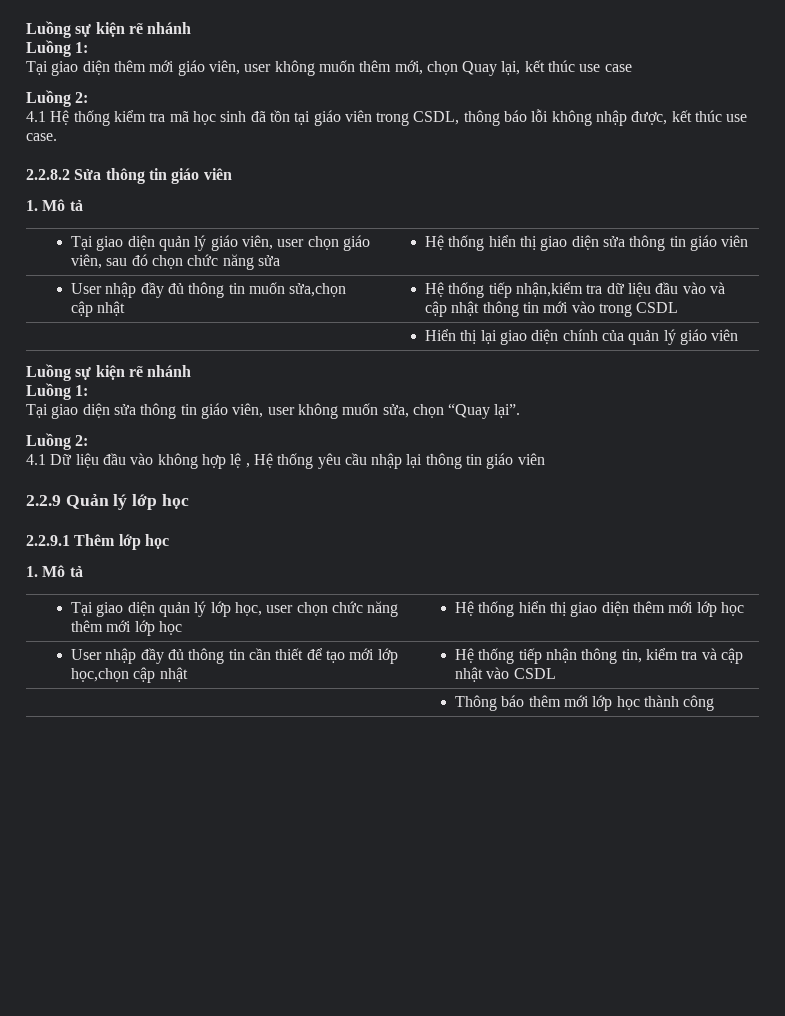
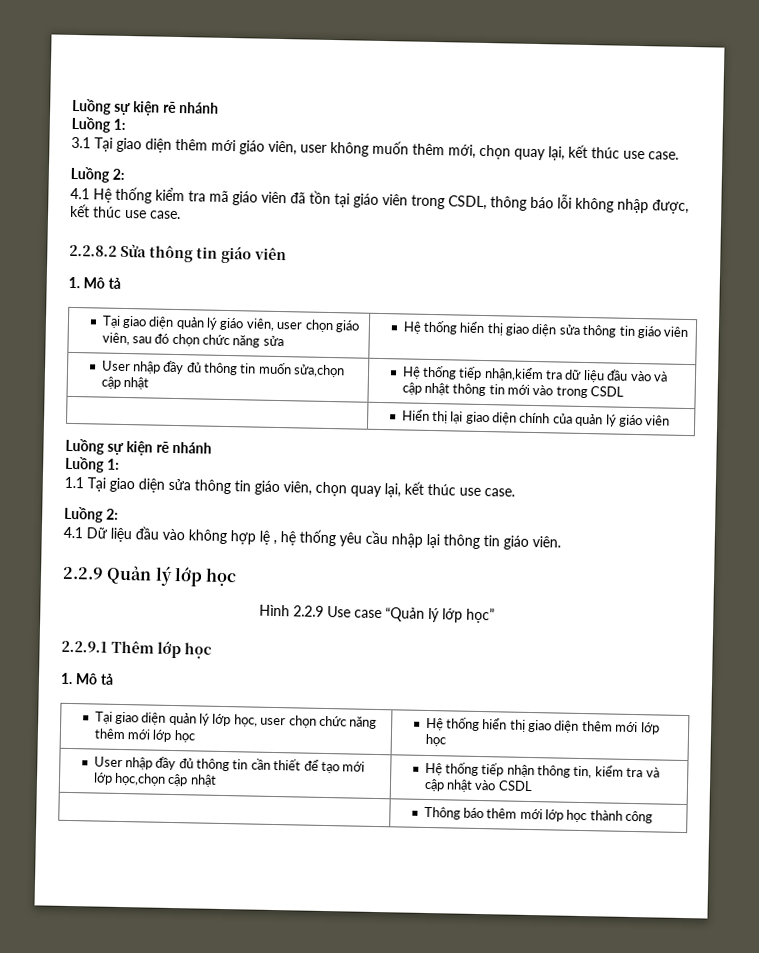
[26,21,192,38] [26,40,89,57] Luồng sự kiện rẽ nhánh // Luồng 1: // -> [72,98,219,116] [71,116,126,133] [71,136,91,149] Luồng sự kiện rẽ nhánh // Luồng 1: // 3.1
[462,60,632,76] Quay lại, kết thúc use case -> [514,144,679,161] quay lại, kết thúc use case.
[192,111,247,125] học sinh -> [232,191,287,206] giáo viên
(89, 390) none -> [64,476,84,489] 1.1
[267,403,521,419] user không muốn sửa, chọn “Quay lại”. -> [315,481,515,498] chọn quay lại, kết thúc use case.
[253,453,273,468] Hệ -> [280,531,296,546] hệ
[517,453,545,465] viên -> [532,536,561,548] viên.
(189, 501) none -> [259,604,495,624] // Hình 2.2.9 Use case “Quản lý lớp học”

